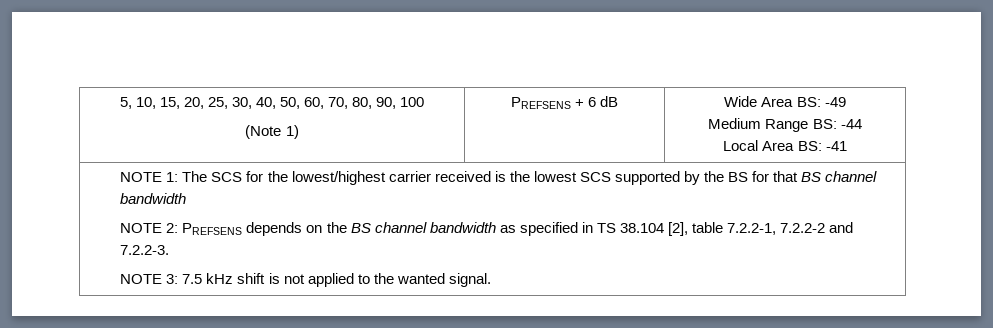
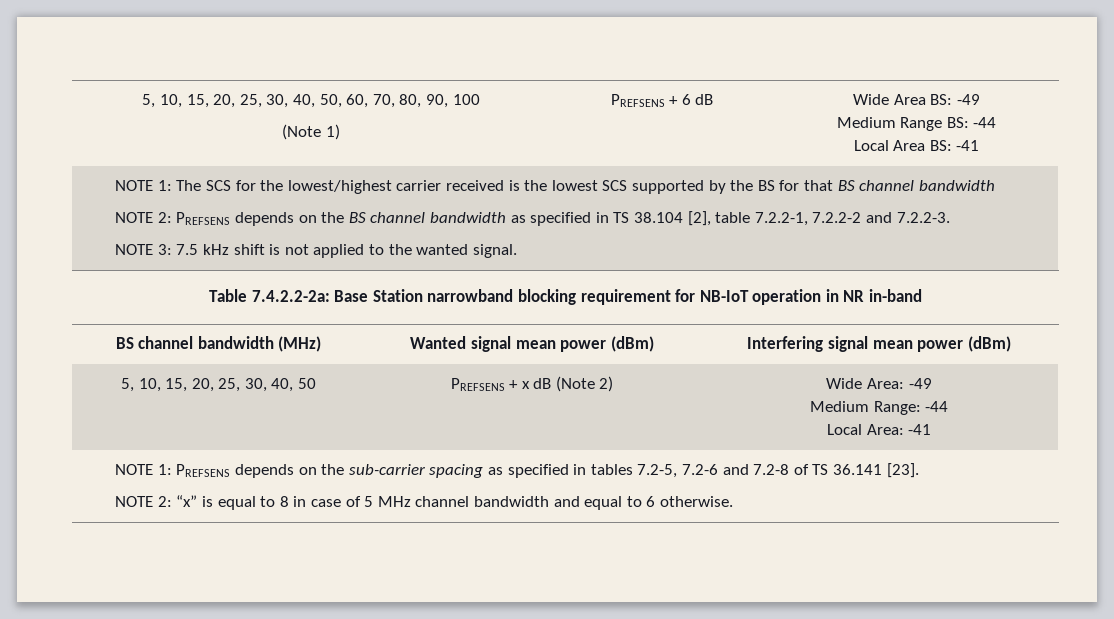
(491, 280) none -> [208,289,923,305] [115,336,322,352] [410,336,654,352] [747,336,1011,352] [120,378,317,392] [450,376,614,392] [826,378,932,389] [809,401,949,415] [826,424,932,435] [115,463,919,478] [115,495,733,510] // Table 7.4.2.2-2a: Base Station narrowband blocking requirement for NB-IoT operation in NR in-band // BS channel bandwidth (MHz) | Wanted signal mean power (dBm) | Interfering signal mean power (dBm) // 5, 10, 15, 20, 25, 30, 40, 50 | PREFSENS + x dB (Note 2) | Wide Area: -49 // Medium Range: -44 // Local Area: -41 // NOTE 1: PREFSENS depends on the sub-carrier spacing as specified in tables 7.2-5, 7.2-6 and 7.2-8 of TS 36.141 [23]. // NOTE 2: “x” is equal to 8 in case of 5 MHz channel bandwidth and equal to 6 otherwise.

